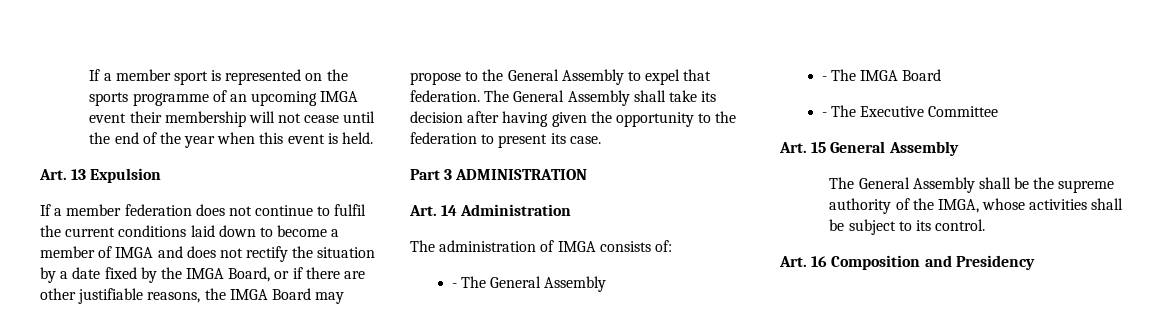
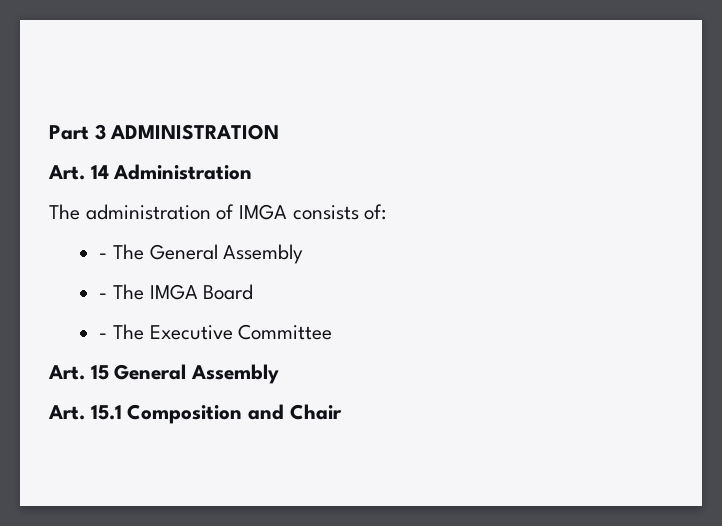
[89,69,348,85] [89,90,359,106] [89,111,376,127] [89,132,373,148] [39,168,162,183] [40,204,367,216] [40,225,340,237] [40,246,376,262] [40,267,366,283] [40,288,345,304] [410,69,712,85] [410,90,717,106] [410,111,737,127] [410,132,601,148] If a member sport is represented on the sports programme of an upcoming IMGA event their membership will not cease until the end of the year when this event is held. // Art. 13 Expulsion // If a member federation does not continue to fulfil the current conditions laid down to become a member of IMGA and does not rectify the situation by a date fixed by the IMGA Board, or if there are other justifiable reasons, the IMGA Board may propose to the General Assembly to expel that federation. The General Assembly shall take its decision after having given the opportunity to the federation to present its case. // -> (49, 132) none
[829,177,1115,193] [829,198,1124,214] [829,219,986,235] [779,256,828,267] // The General Assembly shall be the supreme authority of the IMGA, whose activities shall be subject to its control. // Art. 16 -> [48,405,122,420] // Art. 15.1
[955,255,1035,270] Presidency -> [289,404,342,420] Chair

